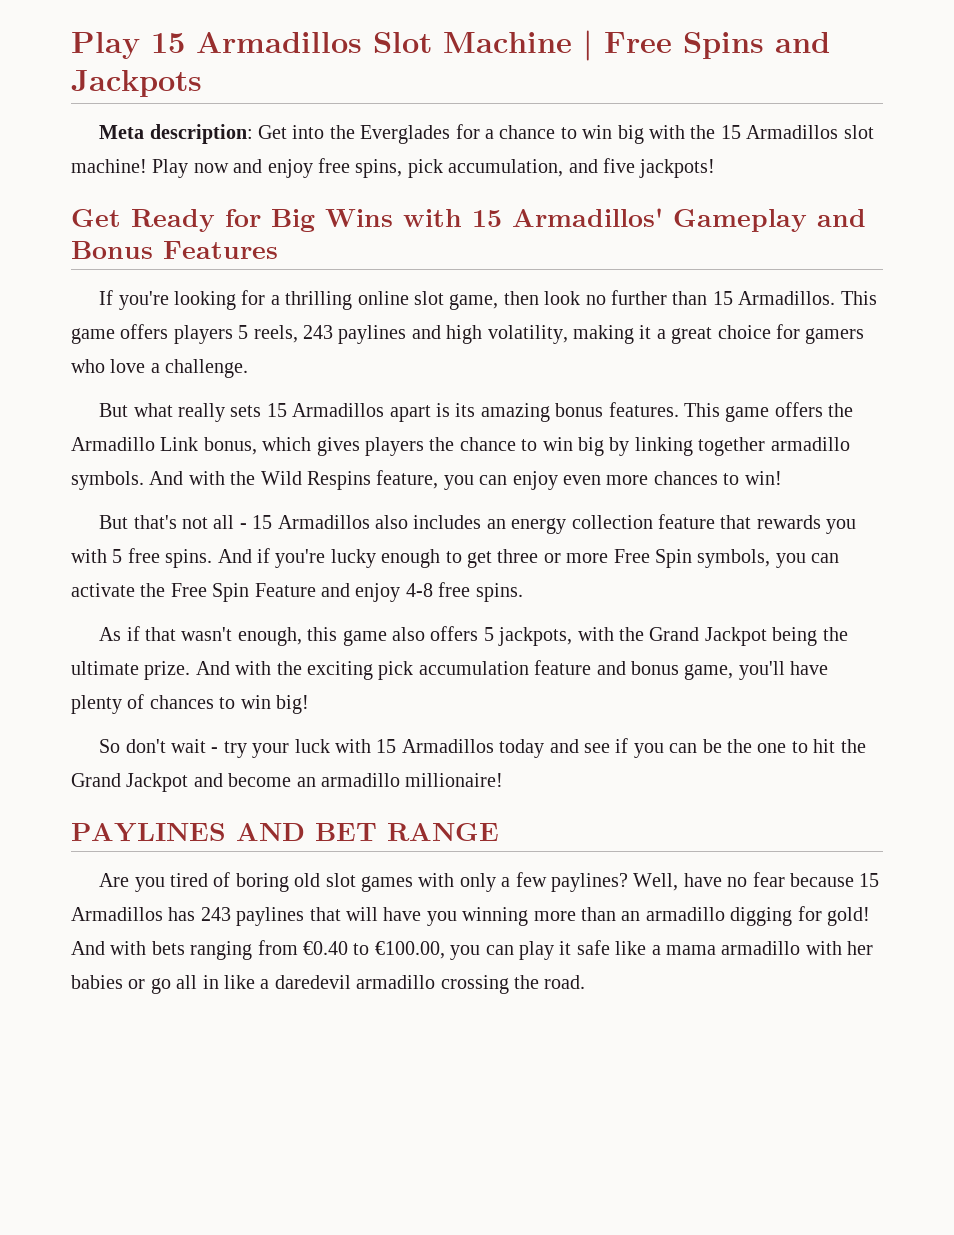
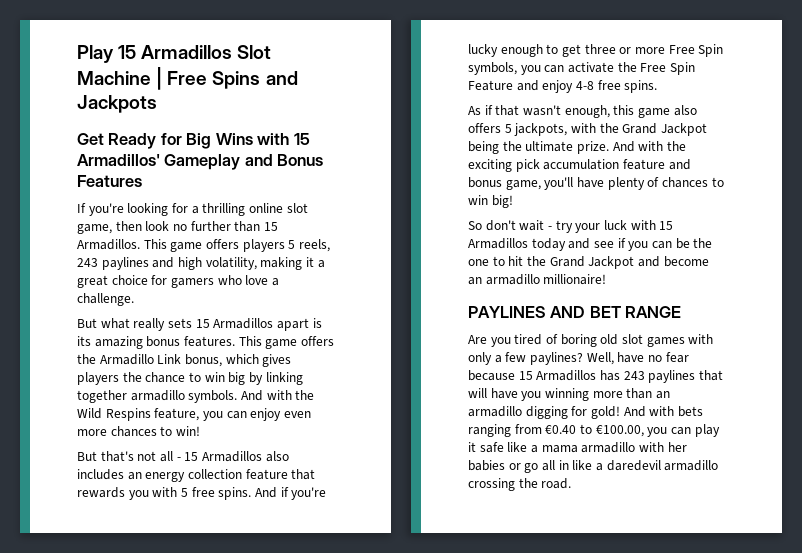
[99,124,874,144] [71,158,716,178] // Meta description: Get into the Everglades for a chance to win big with the 15 Armadillos slot machine! Play now and enjoy free spins, pick accumulation, and five jackpots! -> (157, 104) none

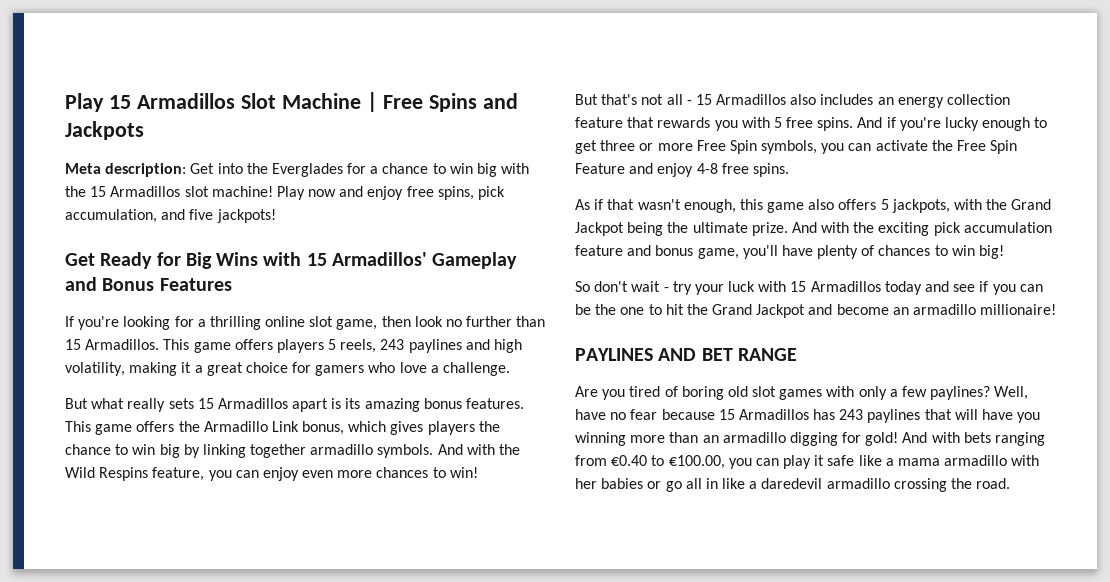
(157, 104) none -> [65,163,530,177] [65,186,506,200] [65,209,276,223] // Meta description: Get into the Everglades for a chance to win big with the 15 Armadillos slot machine! Play now and enjoy free spins, pick accumulation, and five jackpots!

